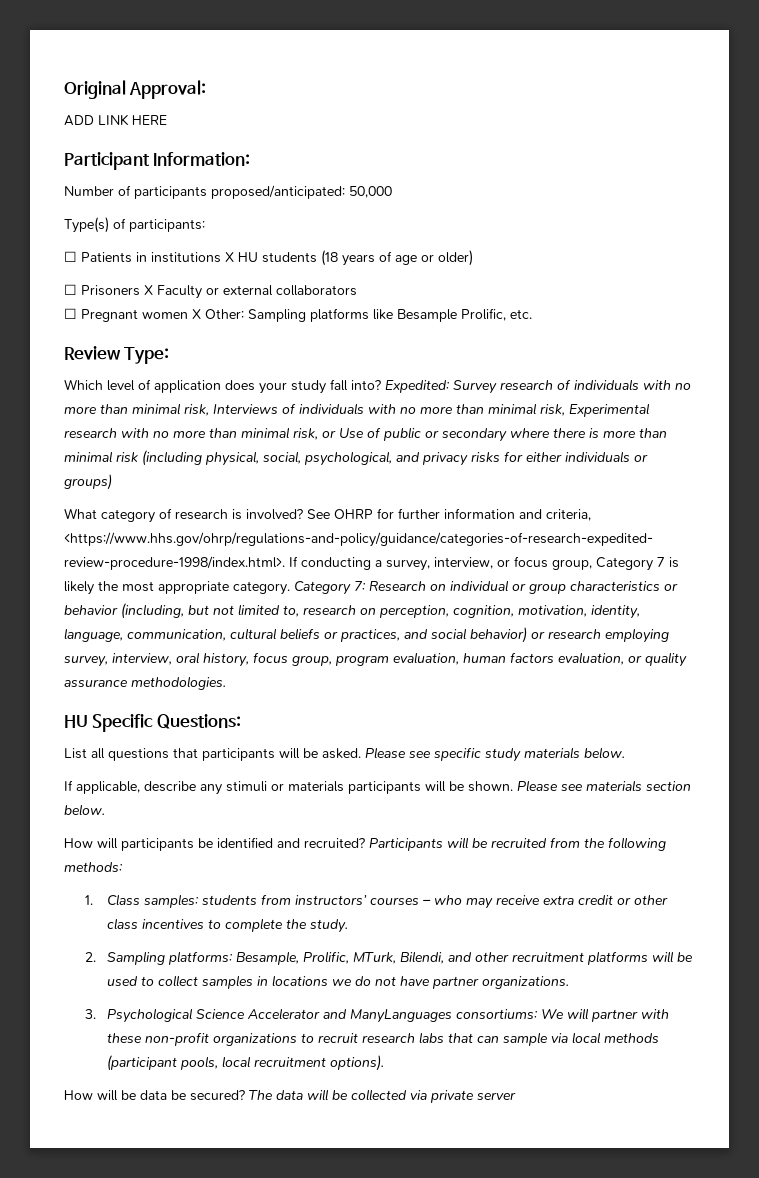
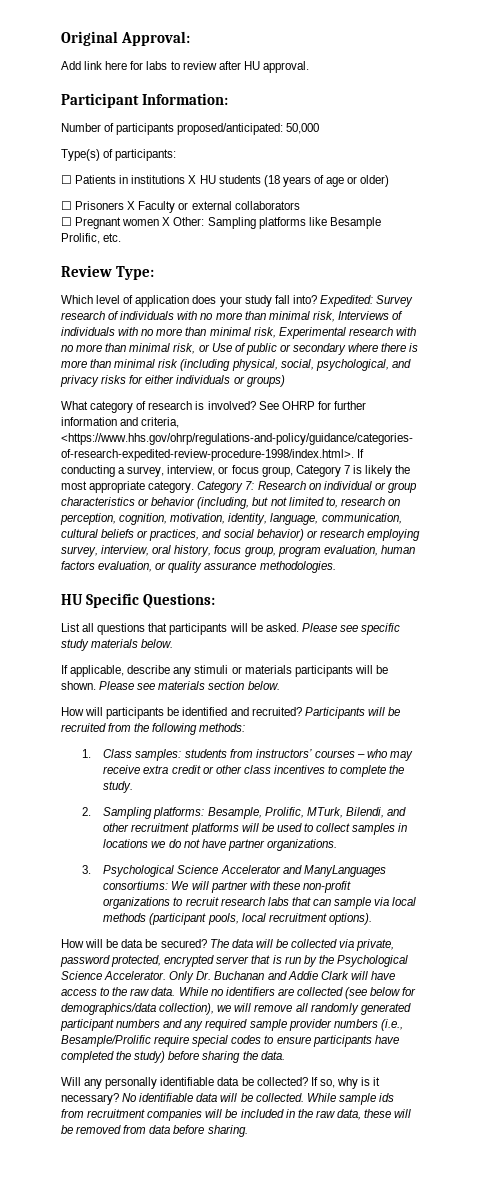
[64,114,167,126] ADD LINK HERE -> [61,61,309,73] Add link here for labs to review after HU approval.
[430,1090,516,1103] private server -> [356,939,395,951] [60,955,408,967] [61,971,395,983] [61,987,417,999] [61,1003,411,1015] [60,1019,403,1031] [61,1035,399,1047] [61,1051,285,1063] [61,1077,381,1089] [61,1093,394,1105] [61,1109,412,1121] [61,1125,248,1137] private, password protected, encrypted server that is run by the Psychological Science Accelerator. Only Dr. Buchanan and Addie Clark will have access to the raw data. While no identifiers are collected (see below for demographics/data collection), we will remove all randomly generated participant numbers and any required sample provider numbers (i.e., Besample/Prolific require special codes to ensure participants have completed the study) before sharing the data. // Will any personally identifiable data be collected? If so, why is it necessary? No identifiable data will be collected. While sample ids from recruitment companies will be included in the raw data, these will be removed from data before sharing.

